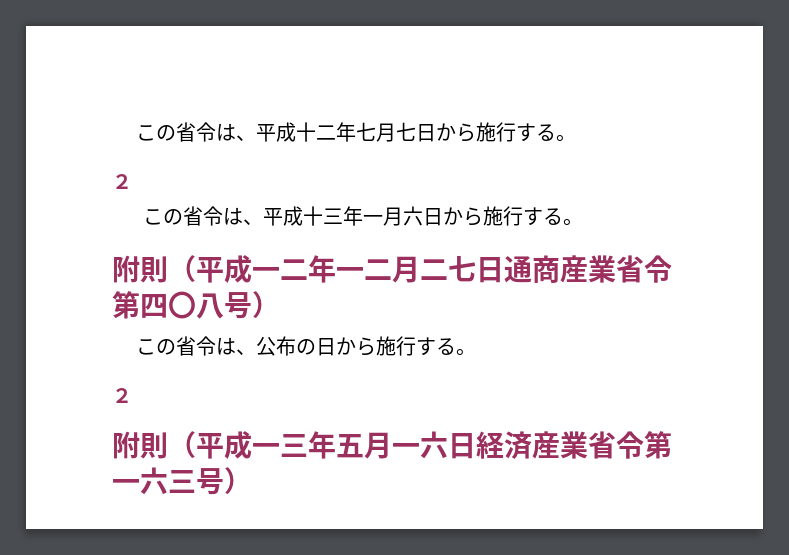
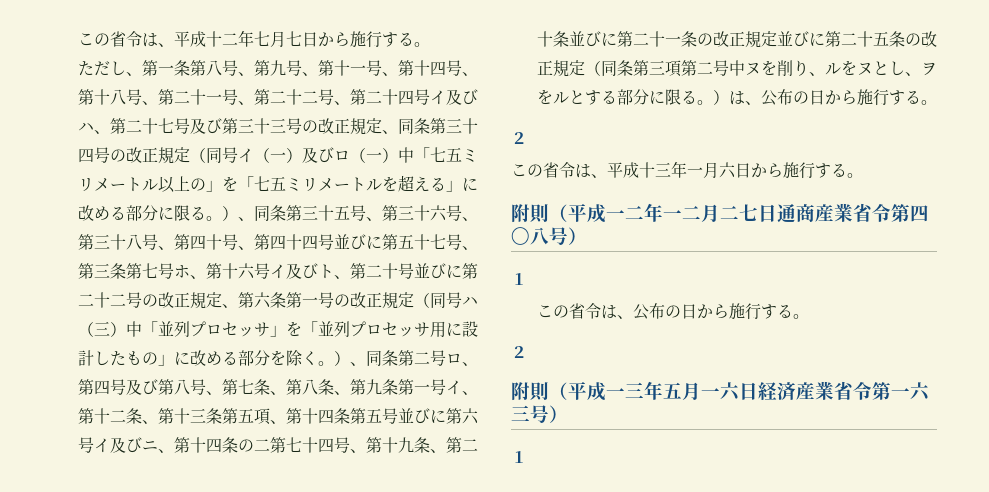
(577, 138) none -> [77,60,478,76] [77,89,478,105] [77,118,478,135] [77,147,478,164] [77,175,478,193] [77,205,478,221] [77,234,478,250] [77,263,478,279] [77,292,478,309] [77,321,478,338] [77,350,478,366] [77,379,478,395] [77,408,479,425] [77,437,478,453] [536,31,937,48] [536,60,937,77] [536,89,937,106] // ただし、第一条第八号、第九号、第十一号、第十四号、第十八号、第二十一号、第二十二号、第二十四号イ及びハ、第二十七号及び第三十三号の改正規定、同条第三十四号の改正規定（同号イ（一）及びロ（一）中「七五ミリメートル以上の」を「七五ミリメートルを超える」に改める部分に限る。）、同条第三十五号、第三十六号、第三十八号、第四十号、第四十四号並びに第五十七号、第三条第七号ホ、第十六号イ及びト、第二十号並びに第二十二号の改正規定、第六条第一号の改正規定（同号ハ（三）中「並列プロセッサ」を「並列プロセッサ用に設計したもの」に改める部分を除く。）、同条第二号ロ、第四号及び第八号、第七条、第八条、第九条第一号イ、第十二条、第十三条第五項、第十四条第五号並びに第六号イ及びニ、第十四条の二第七十四号、第十九条、第二十条並びに第二十一条の改正規定並びに第二十五条の改正規定（同条第三項第二号中ヌを削り、ルをヌとし、ヲをルとする部分に限る。）は、公布の日から施行する。
(280, 304) none -> [511,273,527,285] // １
(252, 480) none -> [511,451,527,463] // １

